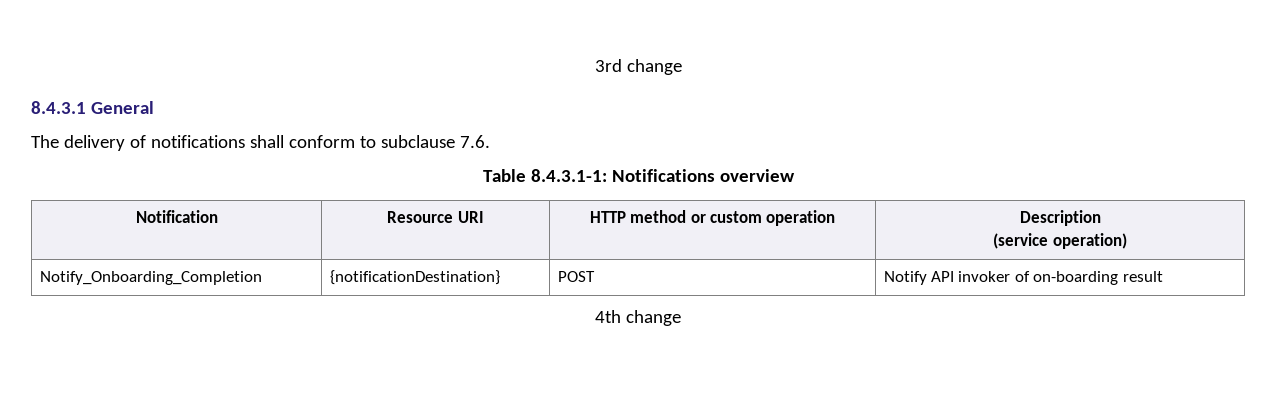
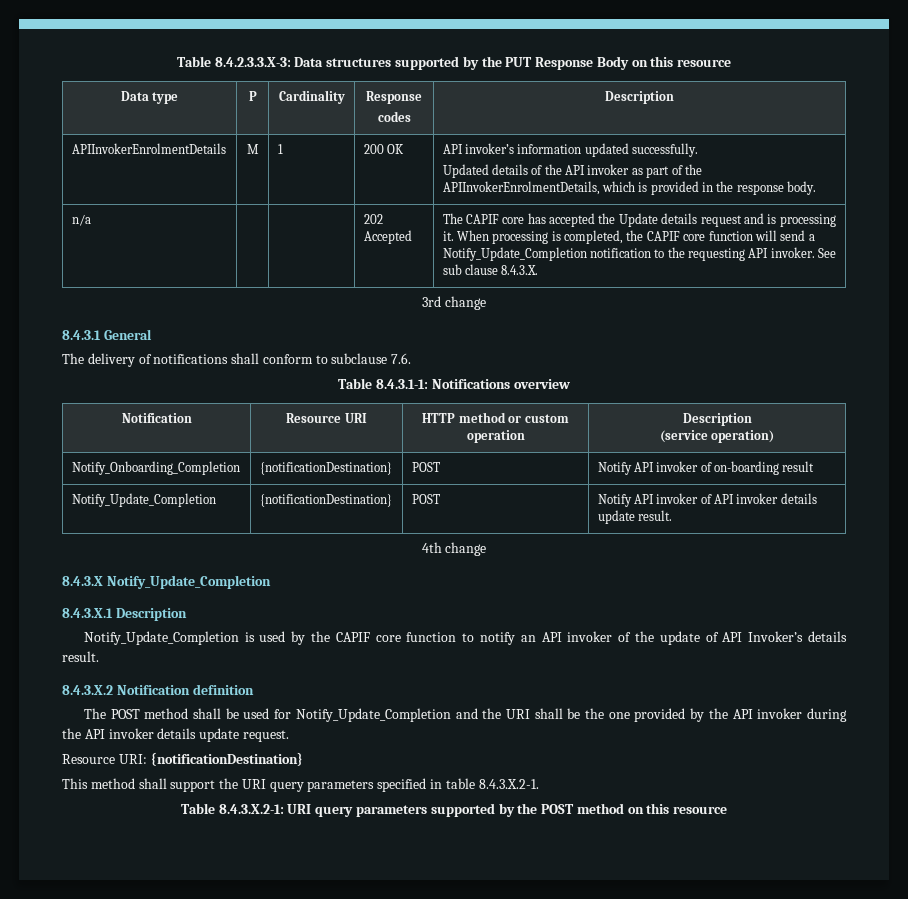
(594, 65) none -> [176,56,732,70] [120,91,179,104] [248,91,257,101] [278,90,345,104] [366,91,422,104] [377,111,411,122] [605,91,674,104] [71,143,226,154] [246,144,259,154] [277,144,283,154] [363,144,404,154] [442,143,699,157] [442,164,702,178] [442,181,817,195] [71,214,91,226] [363,214,383,224] [363,230,412,244] [442,213,836,227] [442,230,815,244] [442,247,837,261] [442,264,539,275] Table 8.4.2.3.3.X-3: Data structures supported by the PUT Response Body on this resource // Data type | P | Cardinality | Response // codes | Description // APIInvokerEnrolmentDetails | M | 1 | 200 OK | API invoker’s information updated successfully. // Updated details of the API invoker as part of the APIInvokerEnrolmentDetails, which is provided in the response body. // n/a | | | 202 Accepted | The CAPIF core has accepted the Update details request and is processing it. When processing is completed, the CAPIF core function will send a Notify_Update_Completion notification to the requesting API invoker. See sub clause 8.4.3.X. //
[595,310,681,326] // 4th change -> [71,493,216,507] [259,494,392,507] [411,494,440,504] [597,493,817,507] [597,510,672,524] [421,542,487,556] [62,575,271,589] [62,608,187,621] [83,631,847,645] [62,651,99,662] [62,684,254,695] [83,708,847,722] [62,728,289,742] [62,752,303,766] [62,778,539,792] [180,803,728,817] // Notify_Update_Completion | {notificationDestination} | POST | Notify API invoker of API invoker details update result. // 4th change // 8.4.3.X Notify_Update_Completion // 8.4.3.X.1 Description // Notify_Update_Completion is used by the CAPIF core function to notify an API invoker of the update of API Invoker’s details result. // 8.4.3.X.2 Notification definition // The POST method shall be used for Notify_Update_Completion and the URI shall be the one provided by the API invoker during the API invoker details update request. // Resource URI: {notificationDestination} // This method shall support the URI query parameters specified in table 8.4.3.X.2-1. // Table 8.4.3.X.2-1: URI query parameters supported by the POST method on this resource

